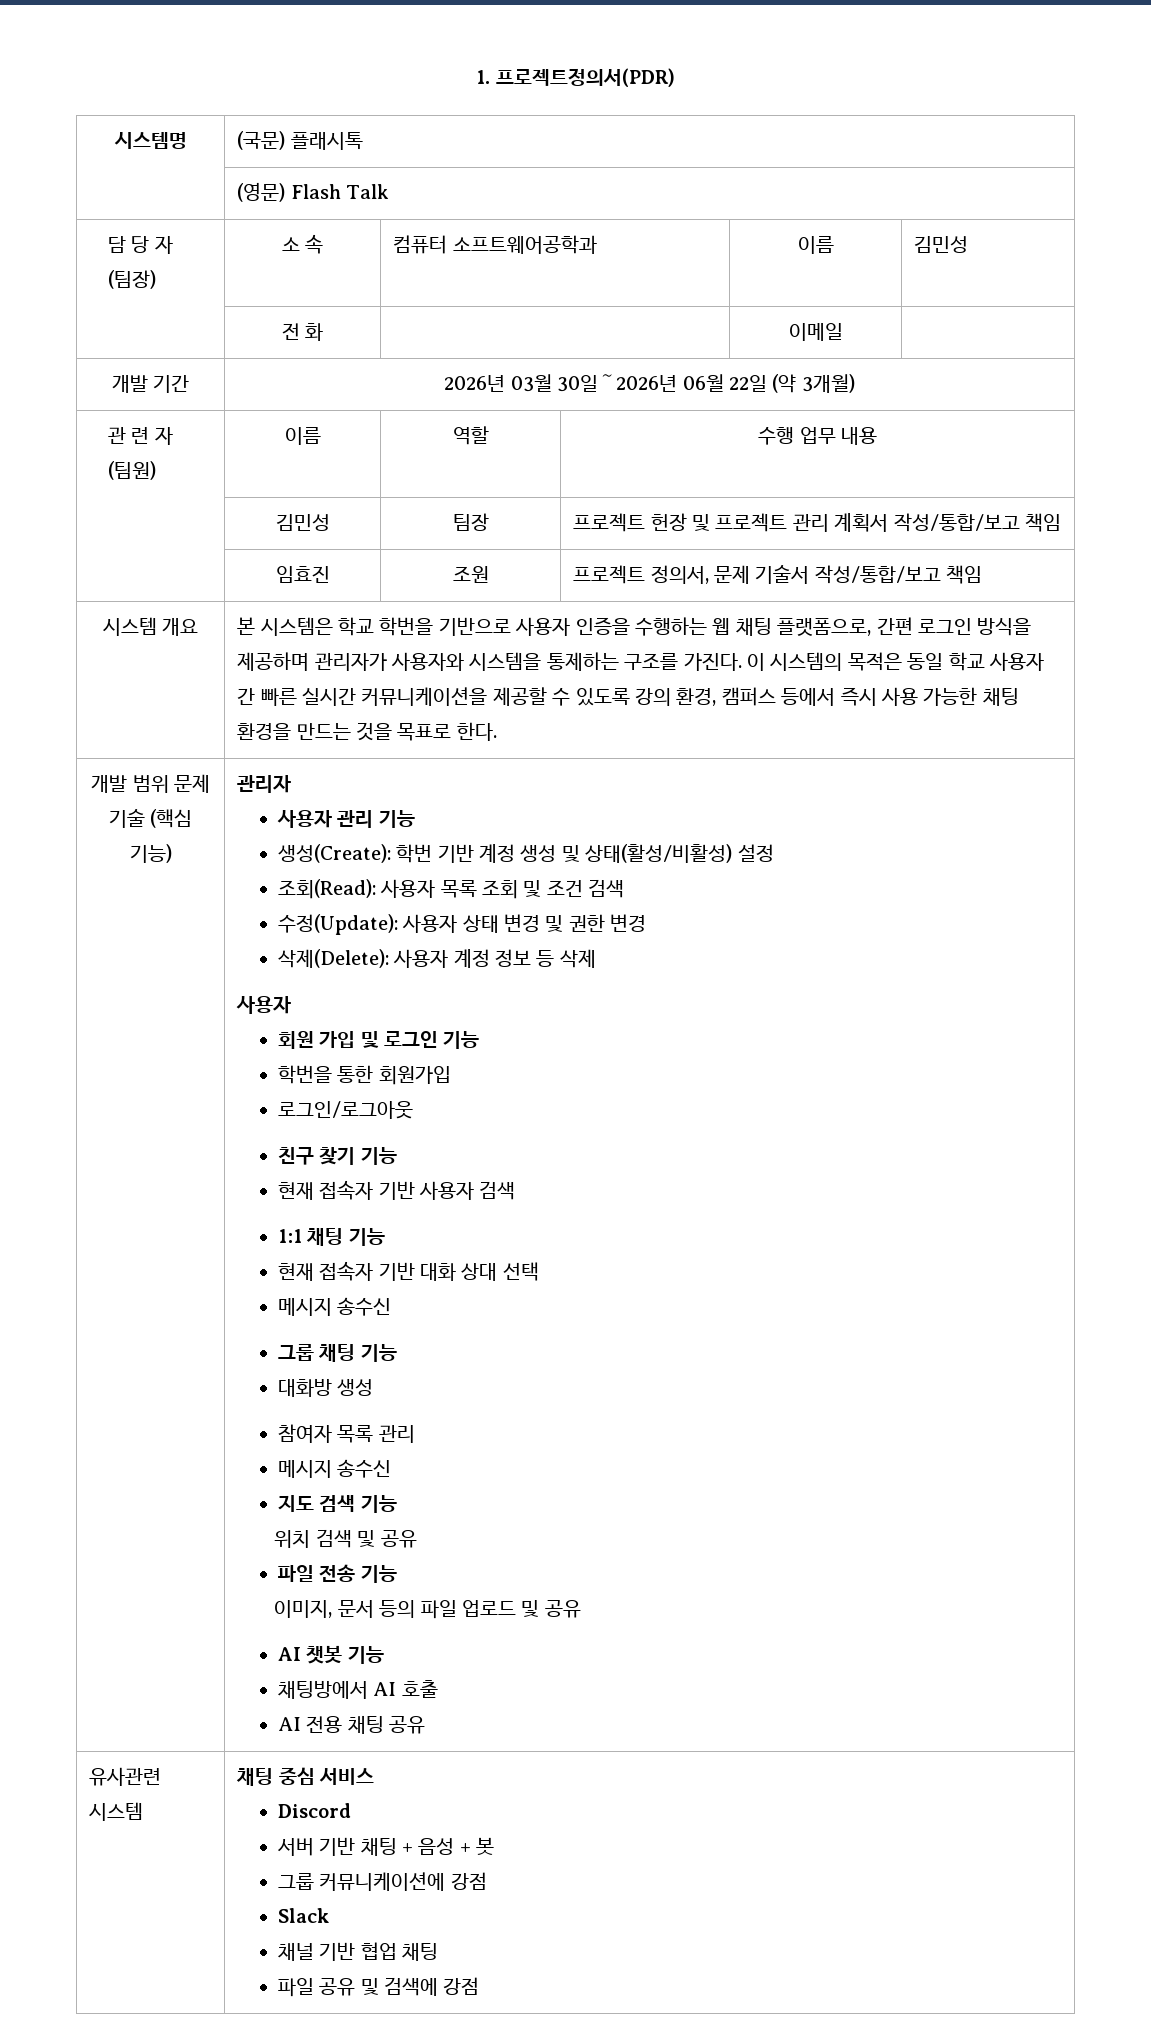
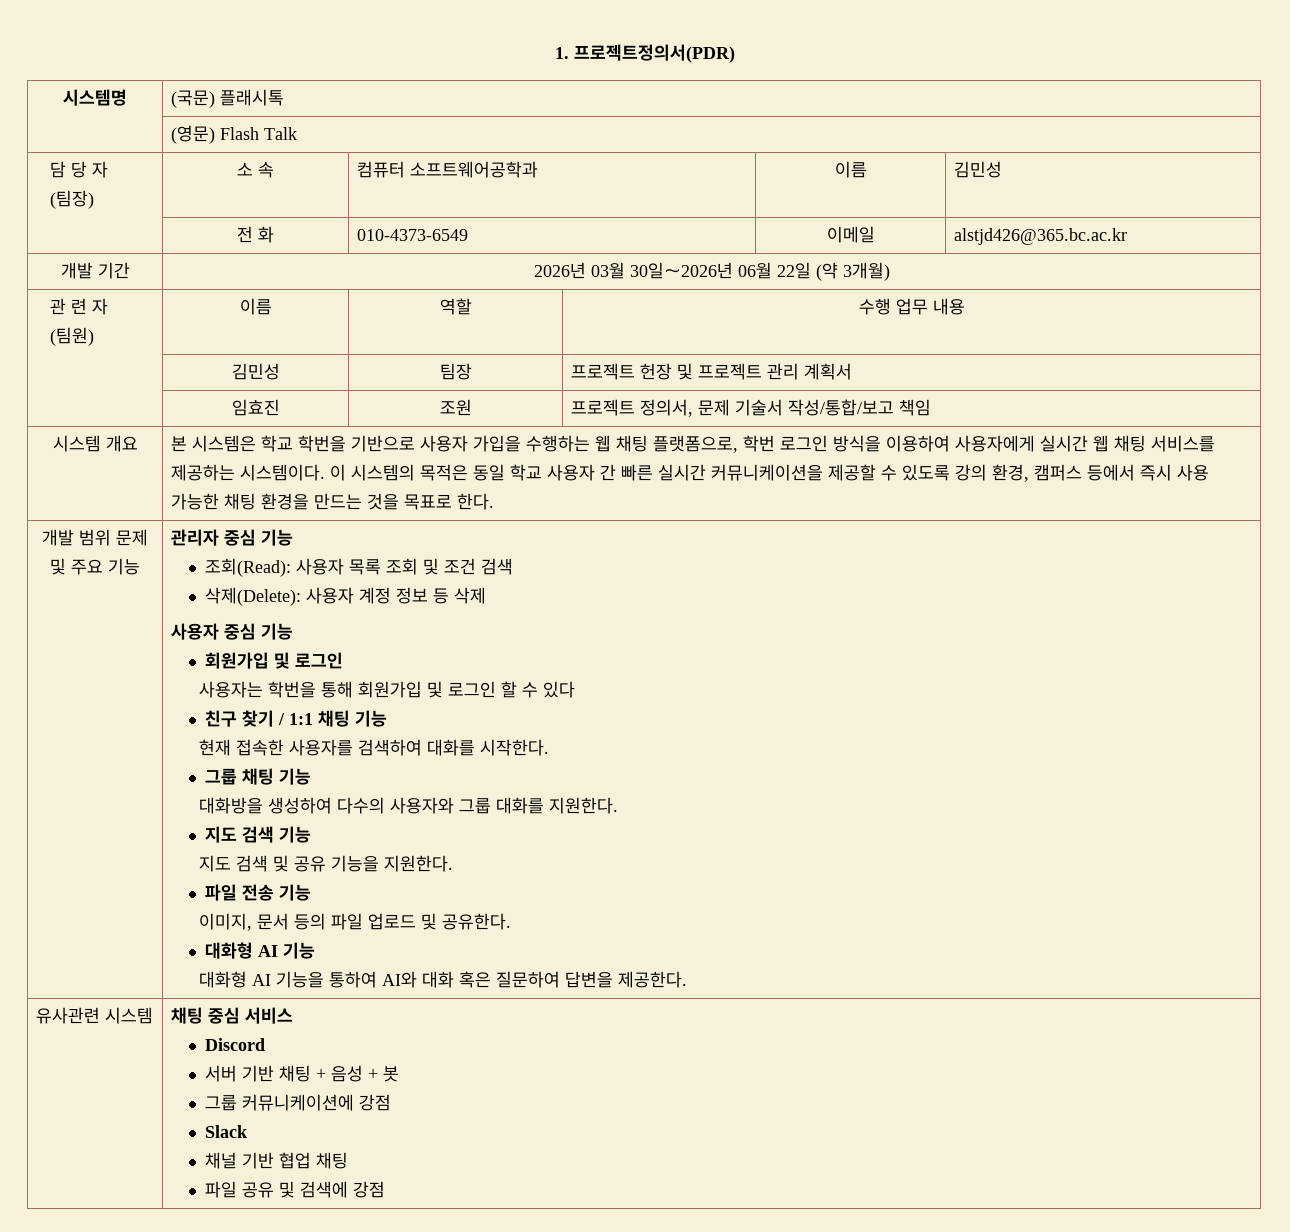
(324, 332) none -> [357,229,469,241] 010-4373-6549
(843, 332) none -> [954,228,1128,245] alstjd426@365.bc.ac.kr
[893,513,1061,532] 작성/통합/보고 책임 -> (853, 371) none
[575,617,630,635] 인증을 -> [473,435,522,452] 가입을
[876,617,913,635] 간편 -> [743,435,776,452] 학번
[237,652,742,671] 제공하며 관리자가 사용자와 시스템을 통제하는 구조를 가진다. -> [886,435,1216,452] [171,464,326,481] 이용하여 사용자에게 실시간 웹 채팅 서비스를 제공하는 시스템이다.
[108,809,193,828] [129,844,172,863] 기술 (핵심 기능) -> [50,558,140,575] 및 주요 기능
[276,810,415,828] [277,844,774,863] // 사용자 관리 기능 // 생성(Create): 학번 기반 계정 생성 및 상태(활성/비활성) 설정 -> [224,529,294,546] 중심 기능
[277,914,647,935] // 수정(Update): 사용자 상태 변경 및 권한 변경 -> (513, 566) none
[277,1031,480,1049] [277,1065,451,1085] [277,1101,413,1119] [277,1147,397,1165] [277,1180,516,1200] [277,1228,385,1246] [277,1261,539,1281] [277,1297,392,1316] [277,1344,397,1362] [277,1378,374,1397] [277,1424,415,1443] [277,1459,392,1478] // 회원 가입 및 로그인 기능 // 학번을 통한 회원가입 // 로그인/로그아웃 // 친구 찾기 기능 // 현재 접속자 기반 사용자 검색 // 1:1 채팅 기능 // 현재 접속자 기반 대화 상대 선택 // 메시지 송수신 // 그룹 채팅 기능 // 대화방 생성 // 참여자 목록 관리 // 메시지 송수신 -> [224,623,294,640] [204,652,343,669] [199,681,576,698] [204,710,387,727] [199,739,550,756] [204,768,311,785] [199,797,619,814] 중심 기능 // 회원가입 및 로그인 // 사용자는 학번을 통해 회원가입 및 로그인 할 수 있다 // 친구 찾기 / 1:1 채팅 기능 // 현재 접속한 사용자를 검색하여 대화를 시작한다. // 그룹 채팅 기능 // 대화방을 생성하여 다수의 사용자와 그룹 대화를 지원한다.
[274,1530,311,1548] 위치 -> [199,855,232,872] 지도
(417, 1539) none -> [331,855,454,872] 기능을 지원한다.
[544,1600,581,1618] [277,1645,384,1664] [277,1680,438,1699] [277,1715,425,1734] 공유 // AI 챗봇 기능 // 채팅방에서 AI 호출 // AI 전용 채팅 공유 -> [442,913,512,930] [204,942,315,959] [199,971,688,988] 공유한다. // 대화형 AI 기능 // 대화형 AI 기능을 통하여 AI와 대화 혹은 질문하여 답변을 제공한다.

